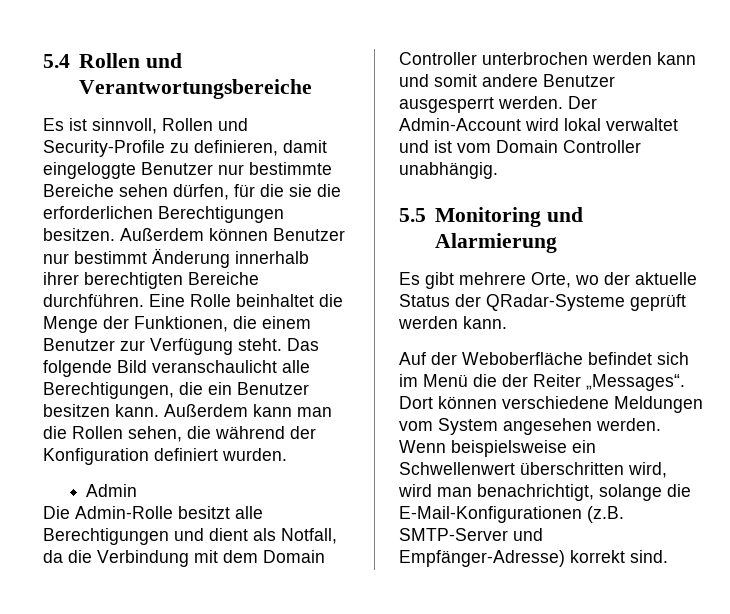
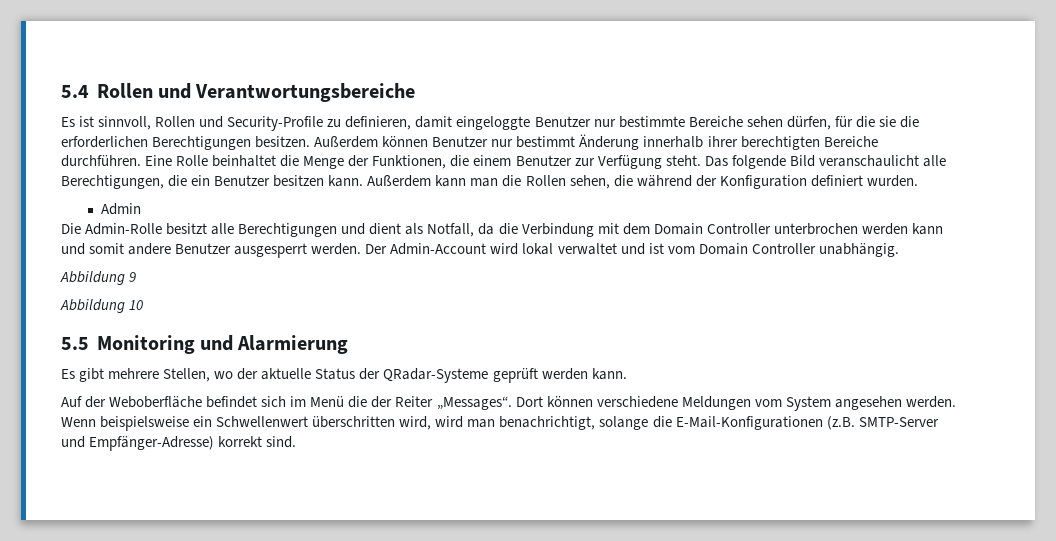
(498, 170) none -> [60,271,137,285] [60,299,144,313] // Abbildung 9 // Abbildung 10
[531,272,571,288] Orte, -> [163,368,211,382] Stellen,

